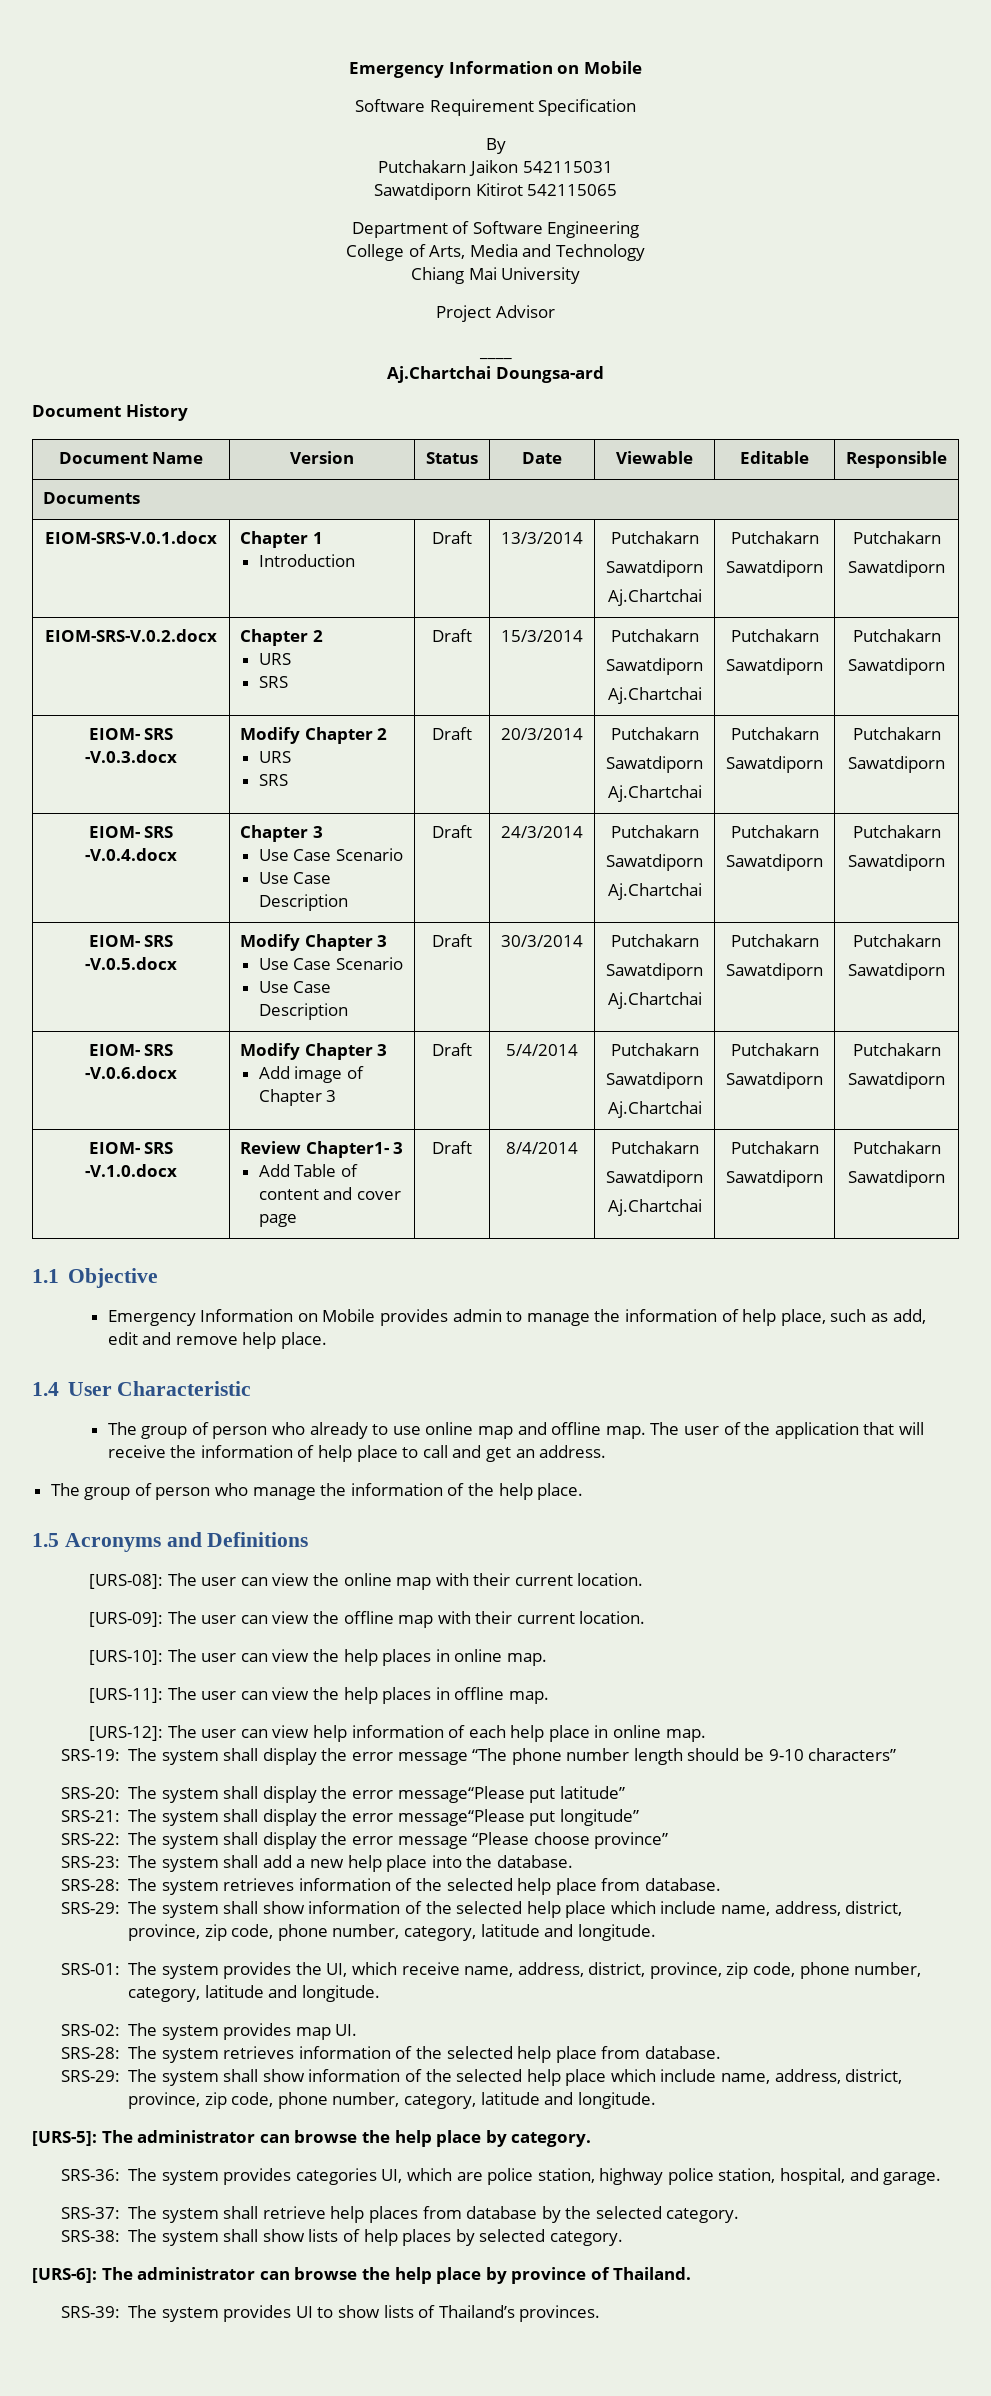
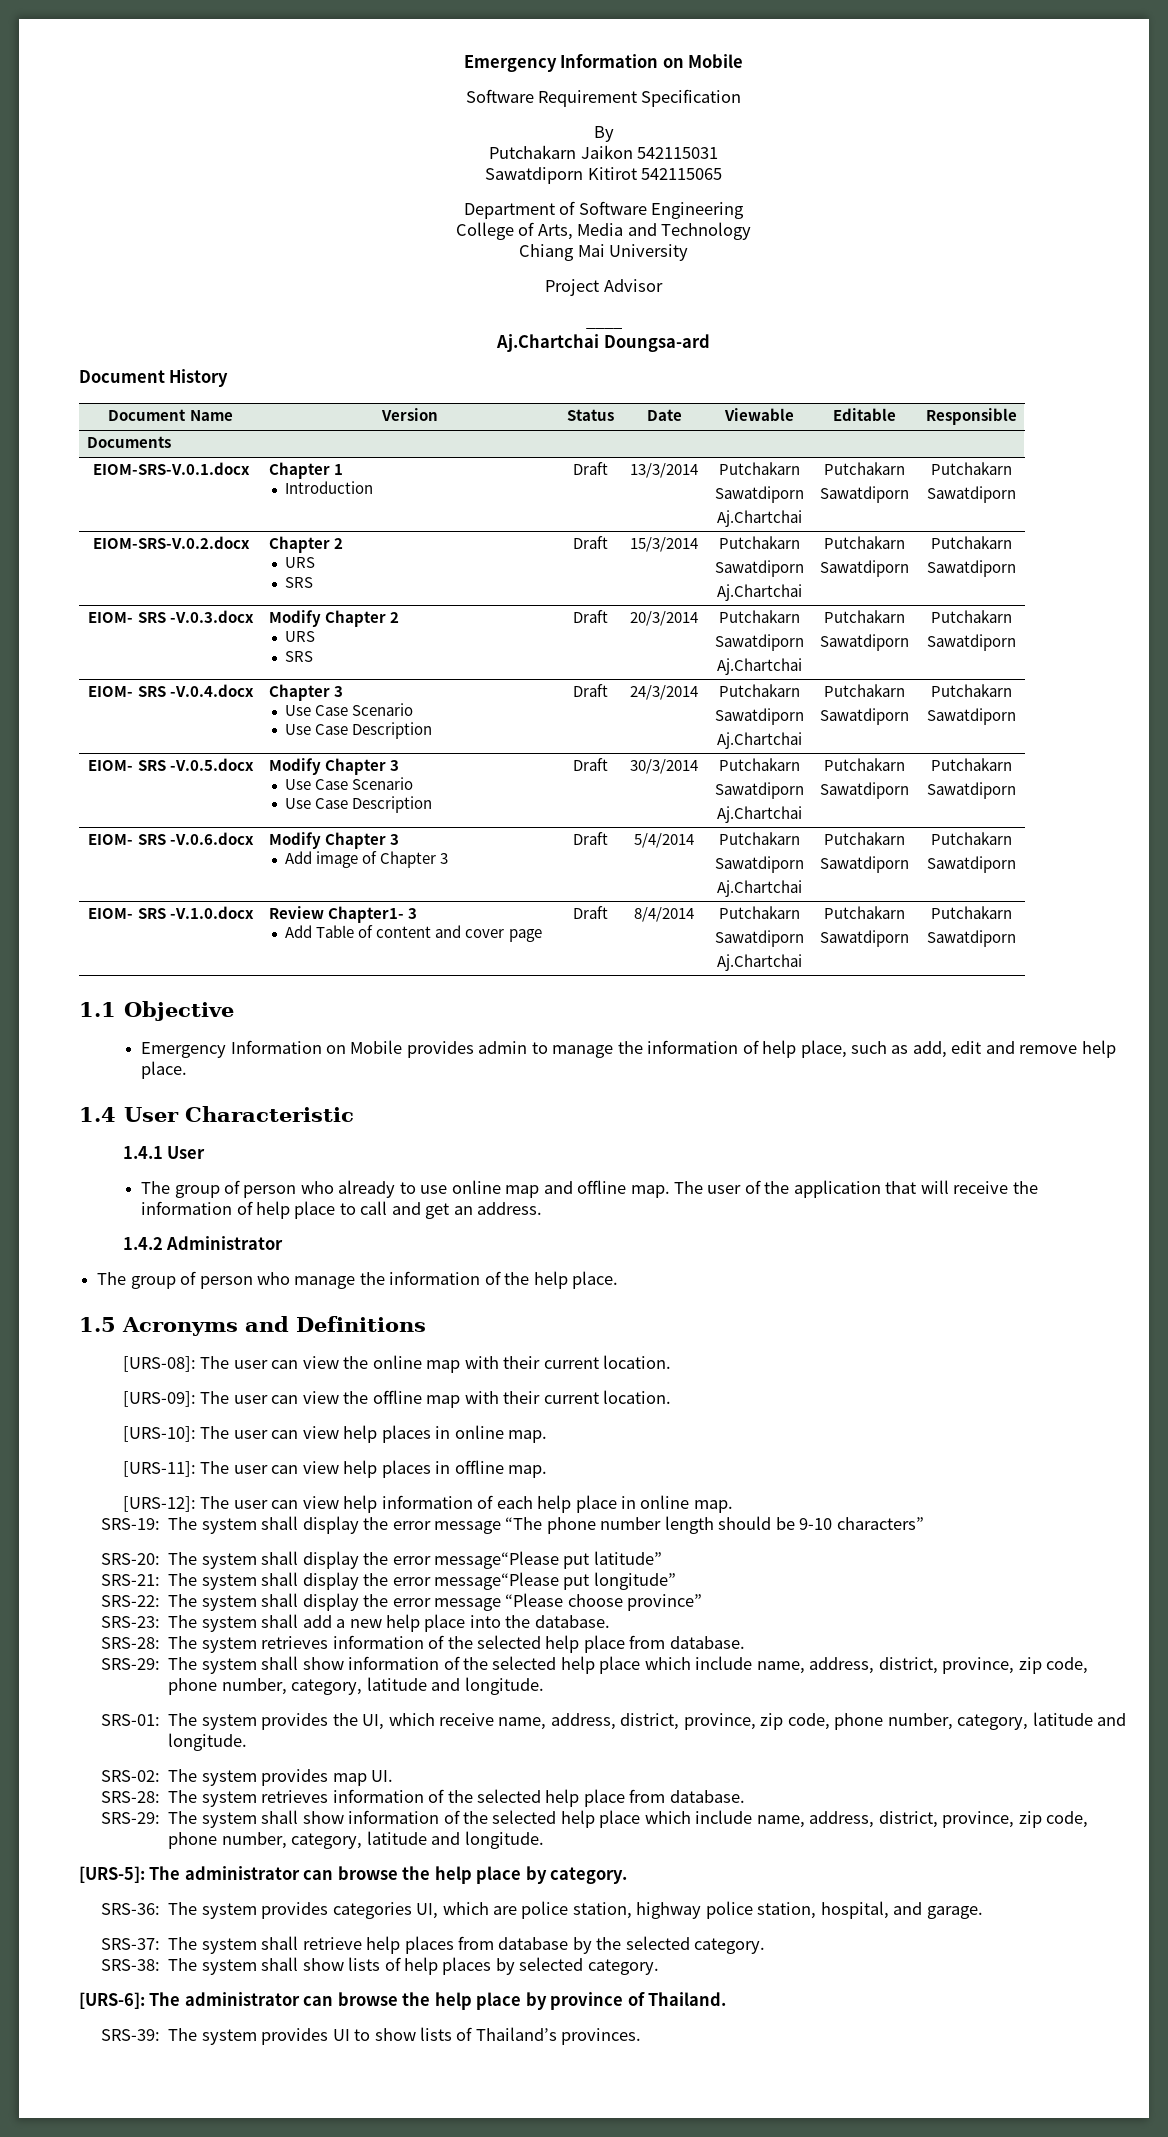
(252, 1388) none -> [122,1146,206,1159] // 1.4.1 User
(607, 1451) none -> [122,1236,284,1250] // 1.4.2 Administrator
[312,1649,339,1662] the -> (339, 1432) none
[312,1687,339,1700] the -> (339, 1467) none

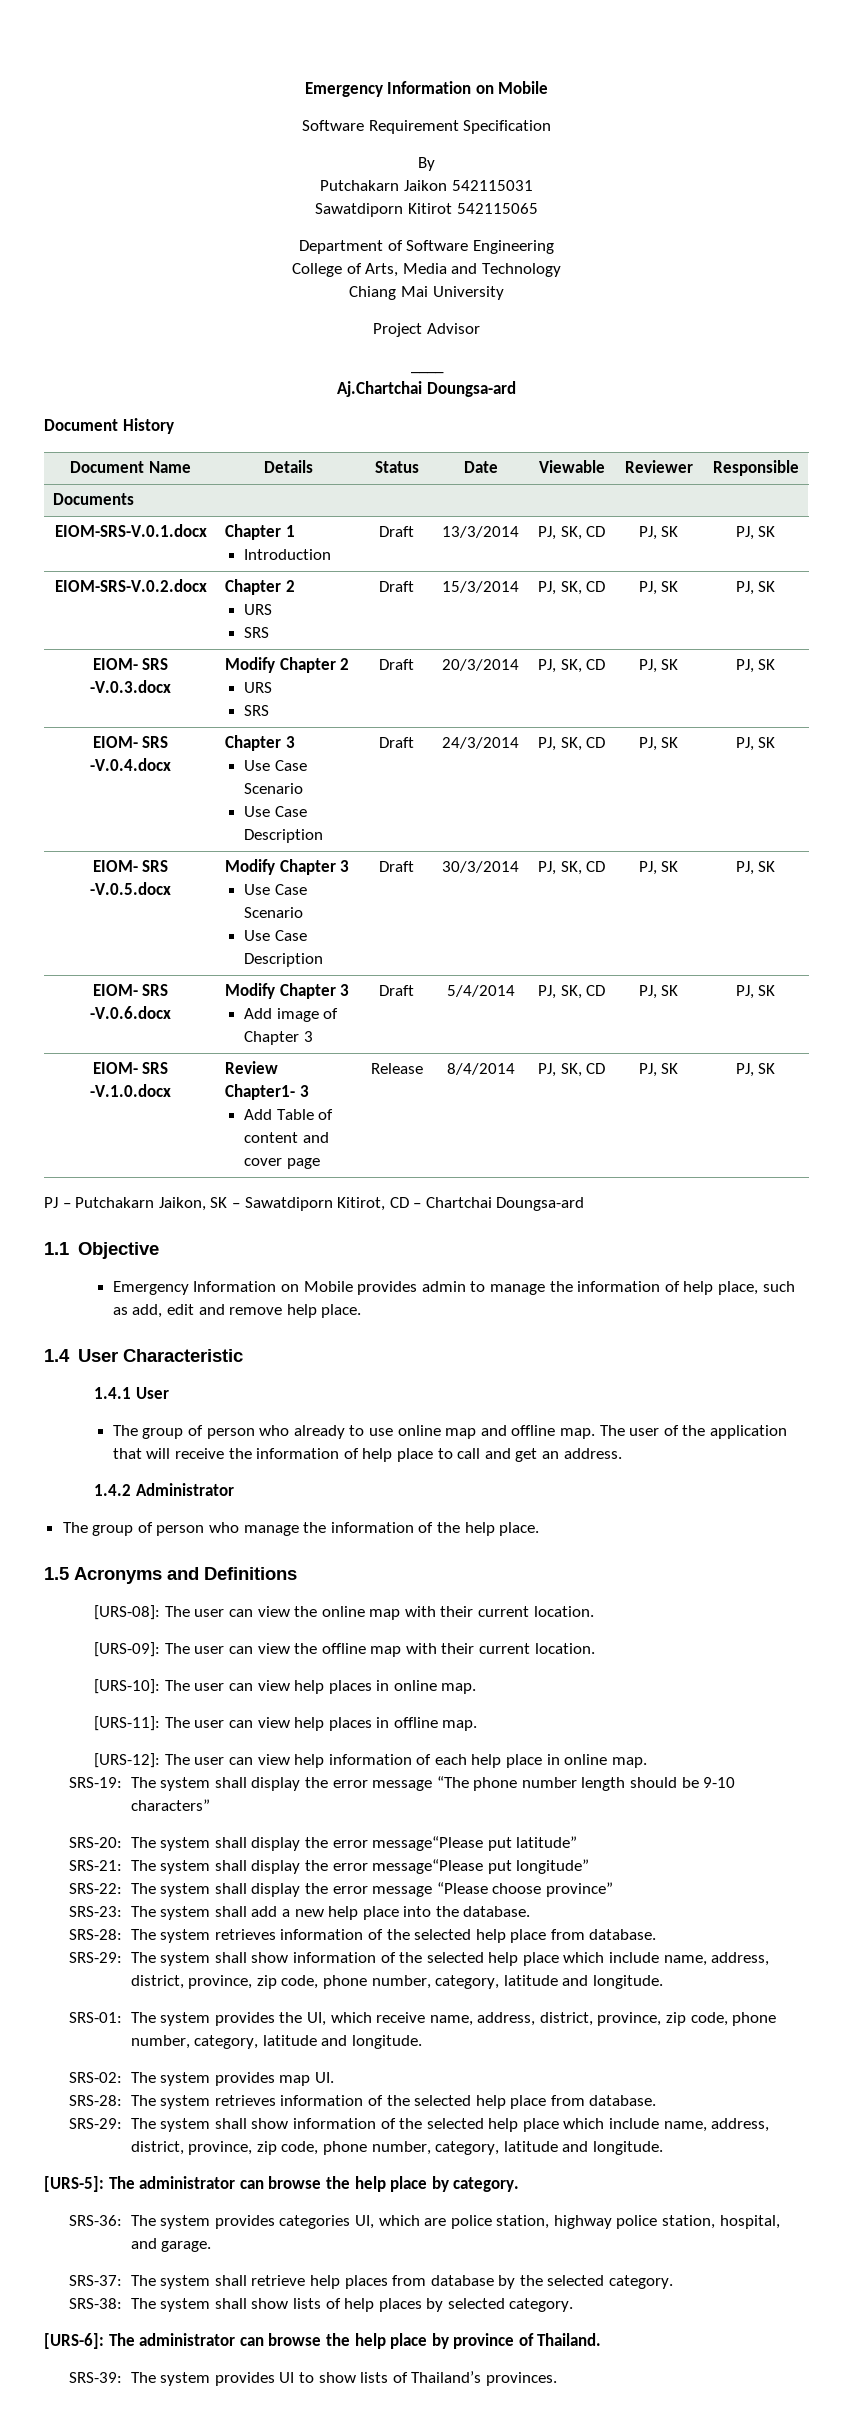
[381,408,438,421] Version -> [264,460,313,473] Details
[833,408,896,421] Editable -> [624,460,693,473] Reviewer
[718,462,800,475] [714,486,804,503] [716,510,802,527] [824,462,905,475] [820,486,909,503] [930,462,1012,475] [926,486,1016,503] Putchakarn // Sawatdiporn // Aj.Chartchai | Putchakarn // Sawatdiporn | Putchakarn // Sawatdiporn -> [537,526,606,540] [638,526,679,540] [735,526,776,540] PJ, SK, CD | PJ, SK | PJ, SK
[718,536,800,549] [714,560,804,577] [716,584,802,601] [824,536,905,549] [820,560,909,577] [930,536,1012,549] [926,560,1016,577] Putchakarn // Sawatdiporn // Aj.Chartchai | Putchakarn // Sawatdiporn | Putchakarn // Sawatdiporn -> [537,581,606,595] [638,581,679,595] [735,581,776,595] PJ, SK, CD | PJ, SK | PJ, SK
[718,610,800,623] [714,634,804,651] [716,658,802,675] [824,610,905,623] [820,634,909,651] [930,610,1012,623] [926,634,1016,651] Putchakarn // Sawatdiporn // Aj.Chartchai | Putchakarn // Sawatdiporn | Putchakarn // Sawatdiporn -> [537,659,606,673] [638,659,679,673] [735,659,776,673] PJ, SK, CD | PJ, SK | PJ, SK
[718,684,800,697] [714,708,804,725] [716,732,802,749] [824,684,905,697] [820,708,909,725] [930,684,1012,697] [926,708,1016,725] Putchakarn // Sawatdiporn // Aj.Chartchai | Putchakarn // Sawatdiporn | Putchakarn // Sawatdiporn -> [537,737,606,751] [638,737,679,751] [735,737,776,751] PJ, SK, CD | PJ, SK | PJ, SK
[718,758,800,771] [714,782,804,799] [716,806,802,823] [824,758,905,771] [820,782,909,799] [930,758,1012,771] [926,782,1016,799] Putchakarn // Sawatdiporn // Aj.Chartchai | Putchakarn // Sawatdiporn | Putchakarn // Sawatdiporn -> [537,861,606,875] [638,861,679,875] [735,861,776,875] PJ, SK, CD | PJ, SK | PJ, SK
[718,832,800,845] [714,856,804,873] [716,880,802,897] [824,832,905,845] [820,856,909,873] [930,832,1012,845] [926,856,1016,873] Putchakarn // Sawatdiporn // Aj.Chartchai | Putchakarn // Sawatdiporn | Putchakarn // Sawatdiporn -> [537,985,606,999] [638,985,679,999] [735,985,776,999] PJ, SK, CD | PJ, SK | PJ, SK
[572,906,608,919] Draft -> [370,1063,423,1074] Release
[718,906,800,919] [714,930,804,947] [716,954,802,971] [824,906,905,919] [820,930,909,947] [930,906,1012,919] [926,930,1016,947] Putchakarn // Sawatdiporn // Aj.Chartchai | Putchakarn // Sawatdiporn | Putchakarn // Sawatdiporn -> [537,1063,606,1077] [638,1063,679,1077] [735,1063,776,1077] [44,1197,585,1211] PJ, SK, CD | PJ, SK | PJ, SK // PJ – Putchakarn Jaikon, SK – Sawatdiporn Kitirot, CD – Chartchai Doungsa-ard

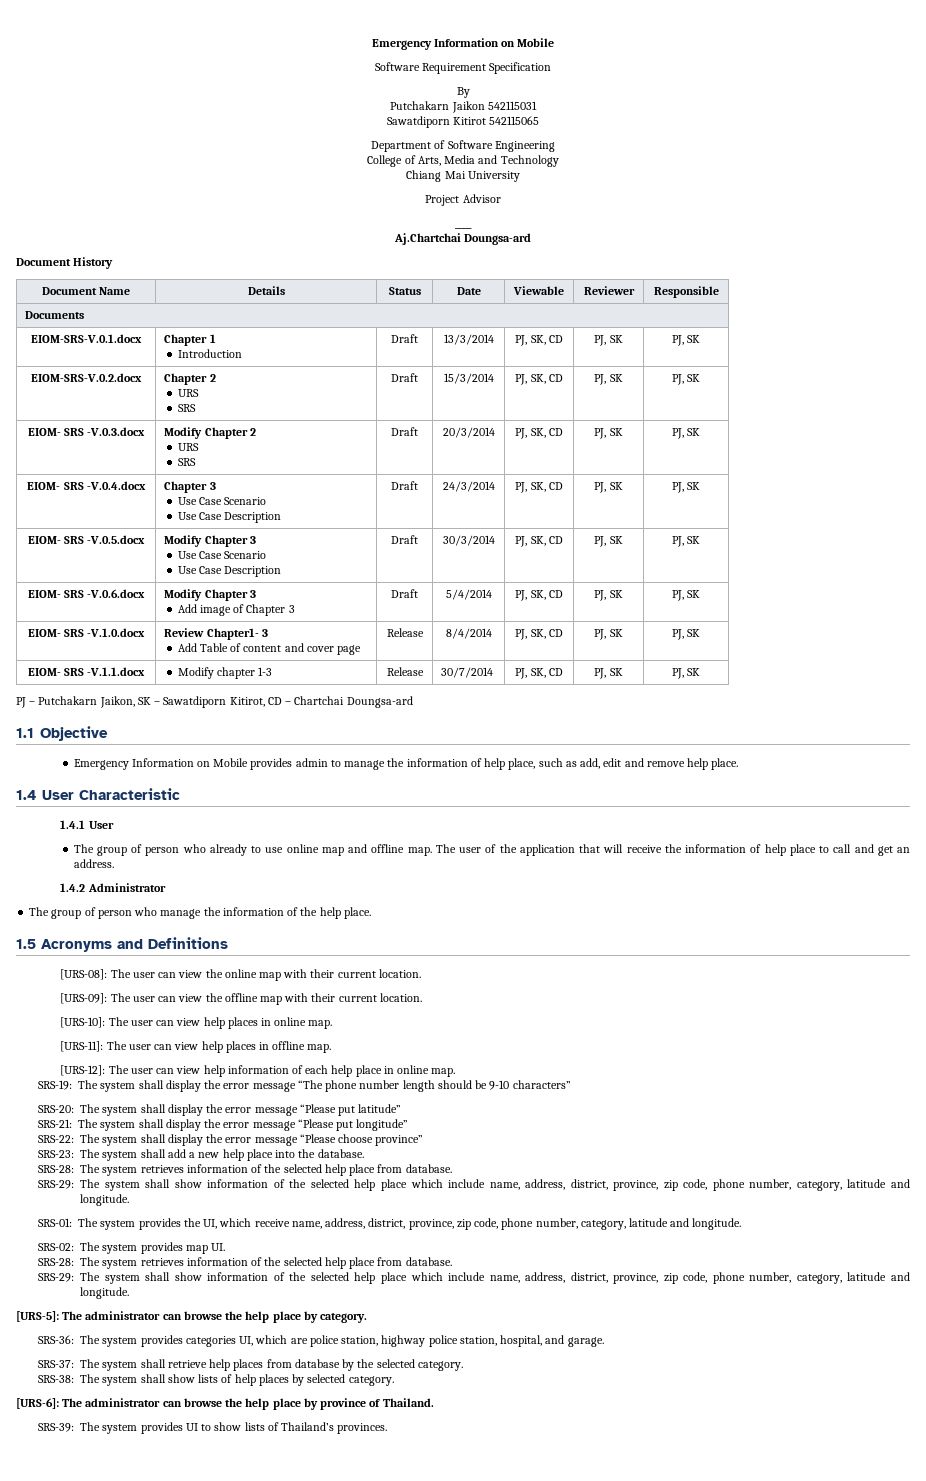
(776, 1068) none -> [27,667,146,676] [177,667,273,679] [386,667,424,676] [441,667,494,678] [515,668,563,679] [594,668,623,679] [671,668,701,679] // EIOM- SRS -V.1.1.docx | Modify chapter 1-3 | Release | 30/7/2014 | PJ, SK, CD | PJ, SK | PJ, SK
[372,1836,484,1851] message“Please -> [254,1104,336,1116] message “Please
[372,1859,484,1874] message“Please -> [252,1119,334,1131] message “Please

